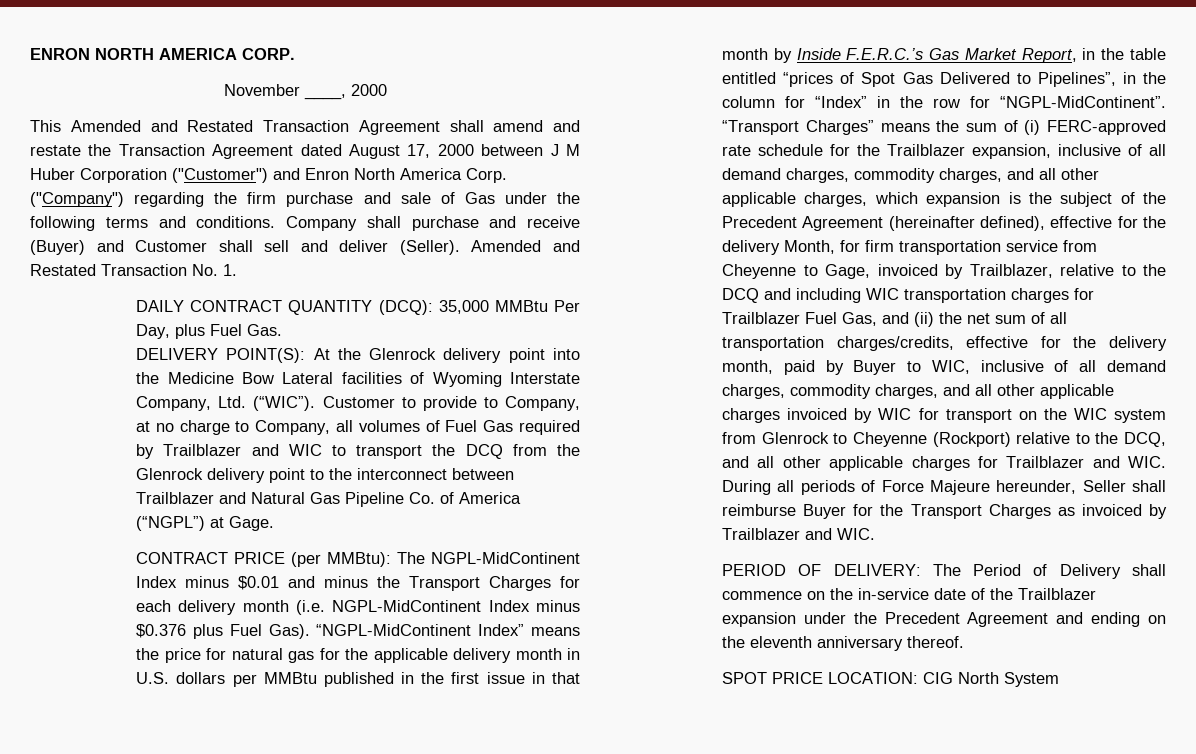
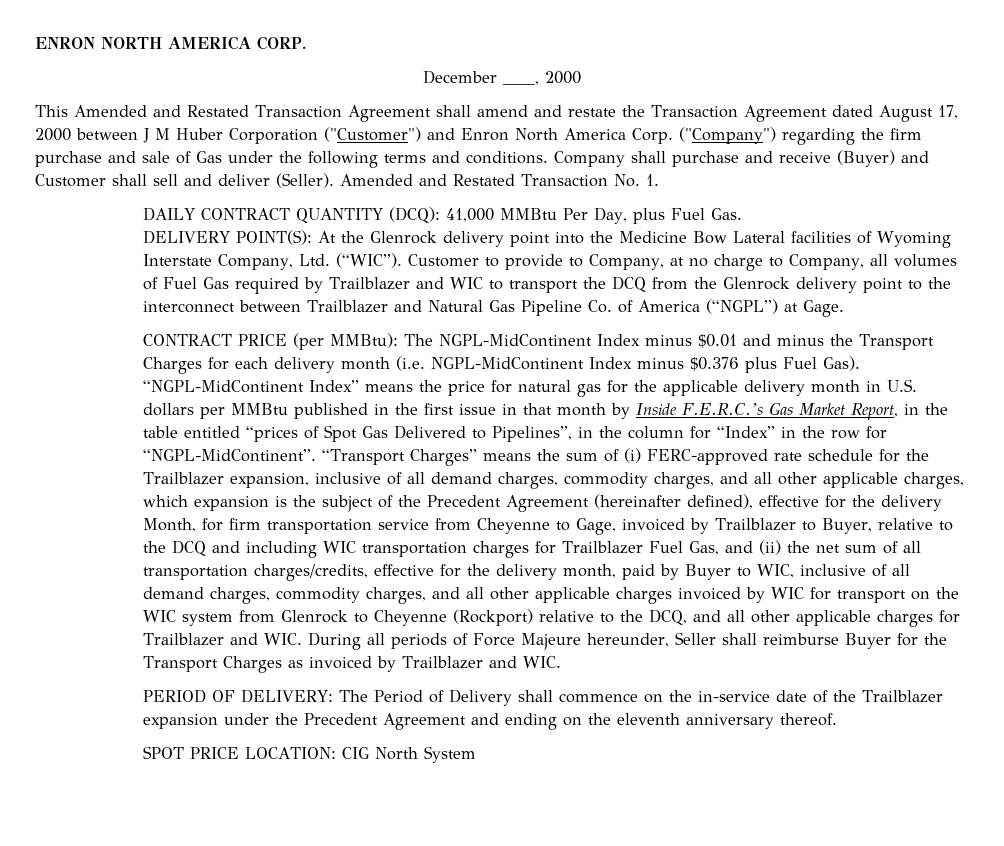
[223,84,300,96] November -> [423,70,497,84] December
[438,300,489,314] 35,000 -> [446,208,495,222] 41,000
[969,264,1053,278] Trailblazer, -> [715,518,873,534] Trailblazer to Buyer,

